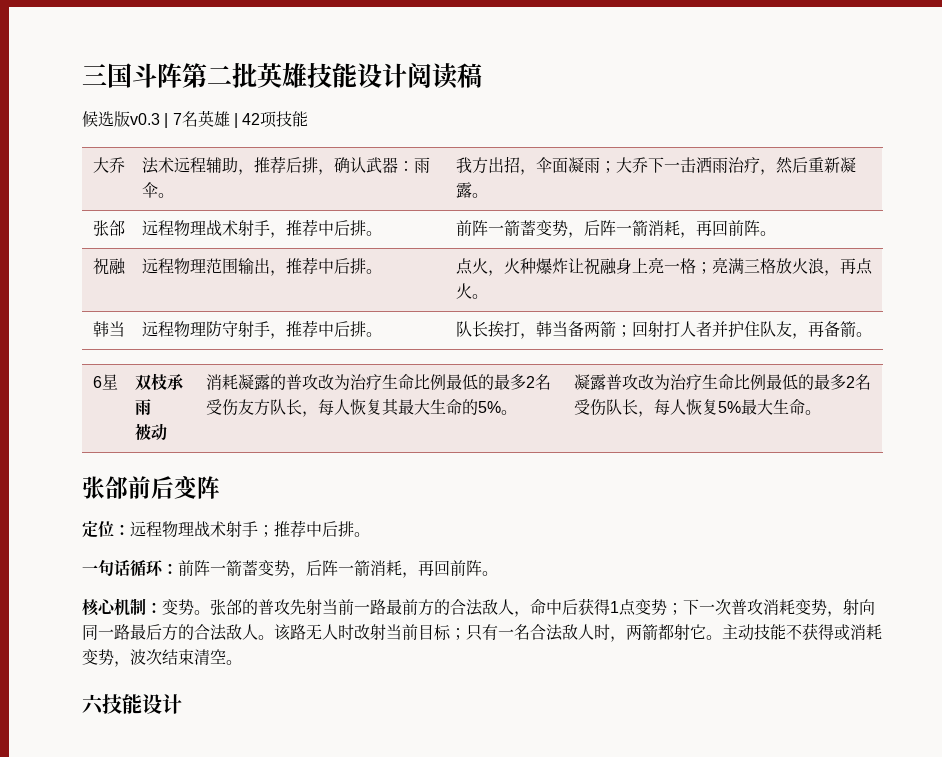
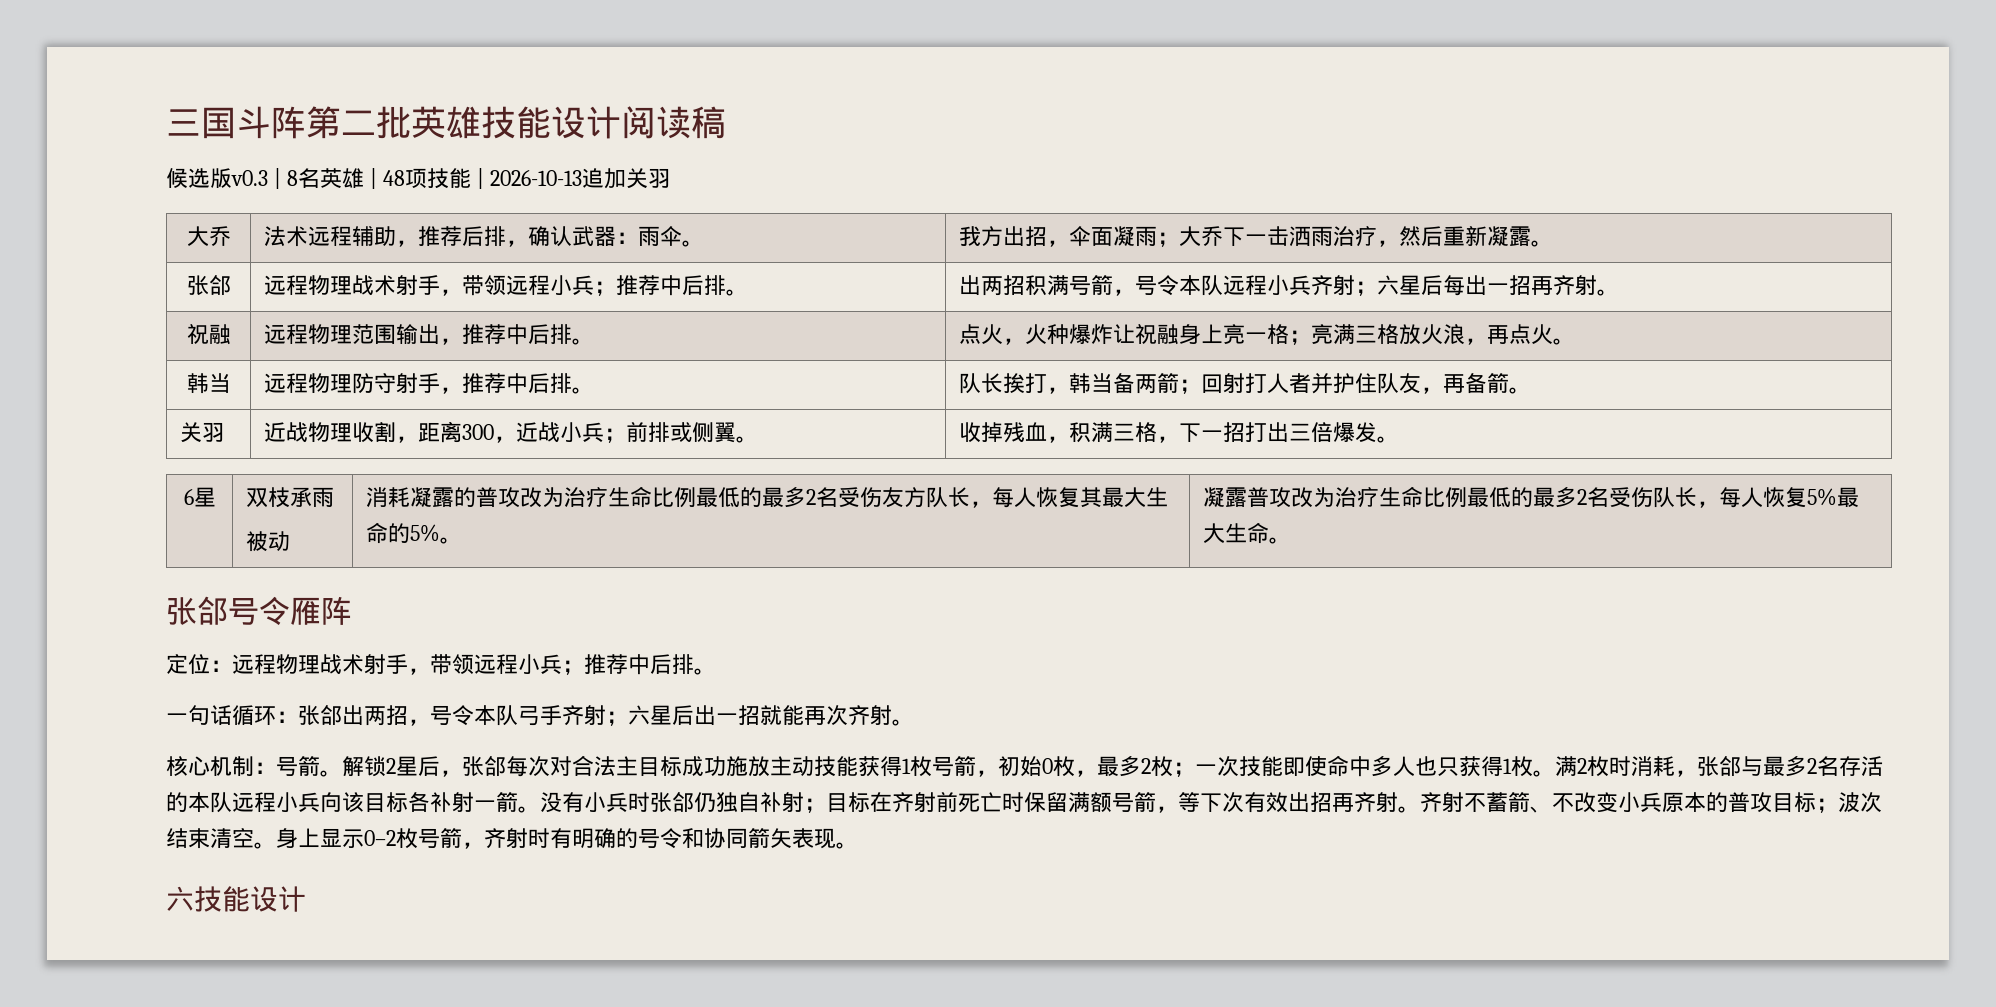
[172,113,182,125] 7 -> [286,170,298,186] 8
[242,113,261,125] 42 -> [382,170,405,186] 48
(309, 119) none -> [476,168,670,189] | 2026-10-13追加关羽
[286,219,383,237] [456,220,761,238] 推荐中后排。 | 前阵一箭蓄变势，后阵一箭消耗，再回前阵 -> [461,275,748,296] [958,275,1597,296] 带领远程小兵；推荐中后排。 | 出两招积满号箭，号令本队远程小兵齐射；六星后每出一招再齐射
(873, 334) none -> [179,422,224,443] [263,421,758,443] [958,422,1399,443] // 关羽 | 近战物理收割，距离300，近战小兵；前排或侧翼。 | 收掉残血，积满三格，下一招打出三倍爆发。
[128,476,197,499] 前后变 -> [228,596,321,626] 号令雁
(258, 529) none -> [408,654,562,675] ，带领远程小兵
[178,560,498,578] [82,598,875,617] [82,623,882,642] [82,649,226,667] 前阵一箭蓄变势，后阵一箭消耗，再回前阵。 // 核心机制：变势。张郃的普攻先射当前一路最前方的合法敌人，命中后获得1点变势；下一次普攻消耗变势，射向同一路最后方的合法敌人。该路无人时改射当前目标；只有一名合法敌人时，两箭都射它。主动技能不获得或消耗变势，波次结束清空 -> [298,705,914,726] [166,755,1883,777] [166,791,1882,813] [166,828,836,849] 张郃出两招，号令本队弓手齐射；六星后出一招就能再次齐射。 // 核心机制：号箭。解锁2星后，张郃每次对合法主目标成功施放主动技能获得1枚号箭，初始0枚，最多2枚；一次技能即使命中多人也只获得1枚。满2枚时消耗，张郃与最多2名存活的本队远程小兵向该目标各补射一箭。没有小兵时张郃仍独自补射；目标在齐射前死亡时保留满额号箭，等下次有效出招再齐射。齐射不蓄箭、不改变小兵原本的普攻目标；波次结束清空。身上显示0–2枚号箭，齐射时有明确的号令和协同箭矢表现

